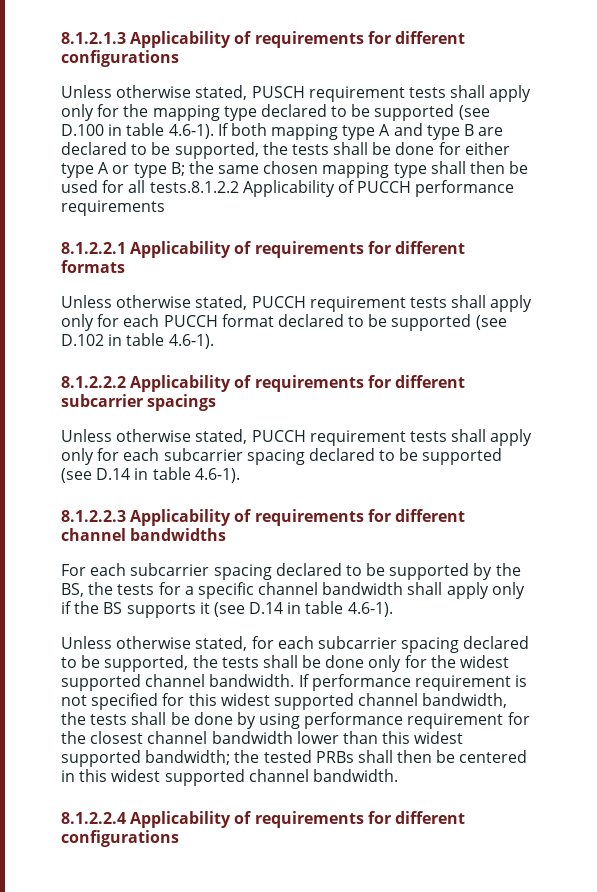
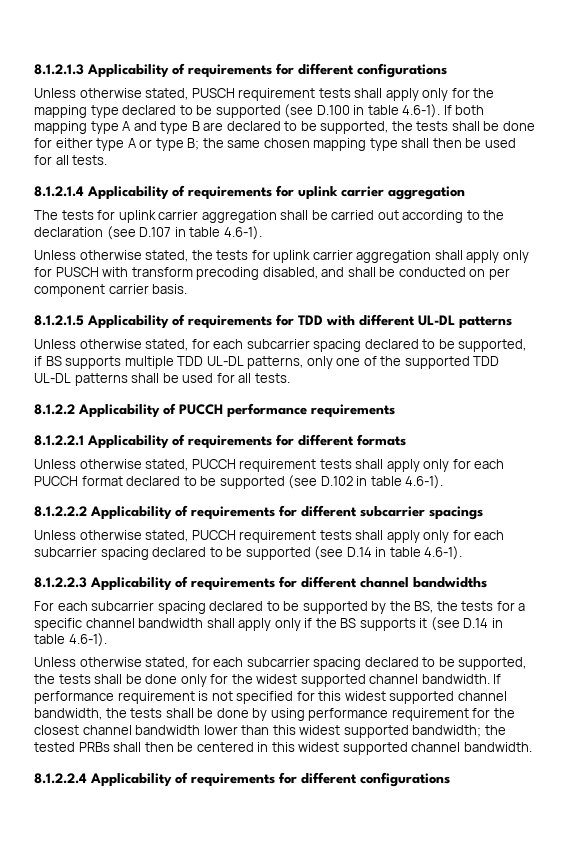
[149,181,239,193] tests.8.1.2.2 -> [72,155,108,165] [34,185,465,200] [34,210,505,223] [34,226,262,240] [34,250,529,263] [34,267,510,280] [34,284,188,297] [34,314,512,329] [34,339,527,352] [34,356,500,369] [34,373,290,386] [34,404,75,415] tests. // 8.1.2.1.4 Applicability of requirements for uplink carrier aggregation // The tests for uplink carrier aggregation shall be carried out according to the declaration (see D.107 in table 4.6-1). // Unless otherwise stated, the tests for uplink carrier aggregation shall apply only for PUSCH with transform precoding disabled, and shall be conducted on per component carrier basis. // 8.1.2.1.5 Applicability of requirements for TDD with different UL-DL patterns // Unless otherwise stated, for each subcarrier spacing declared to be supported, if BS supports multiple TDD UL-DL patterns, only one of the supported TDD UL-DL patterns shall be used for all tests. // 8.1.2.2

